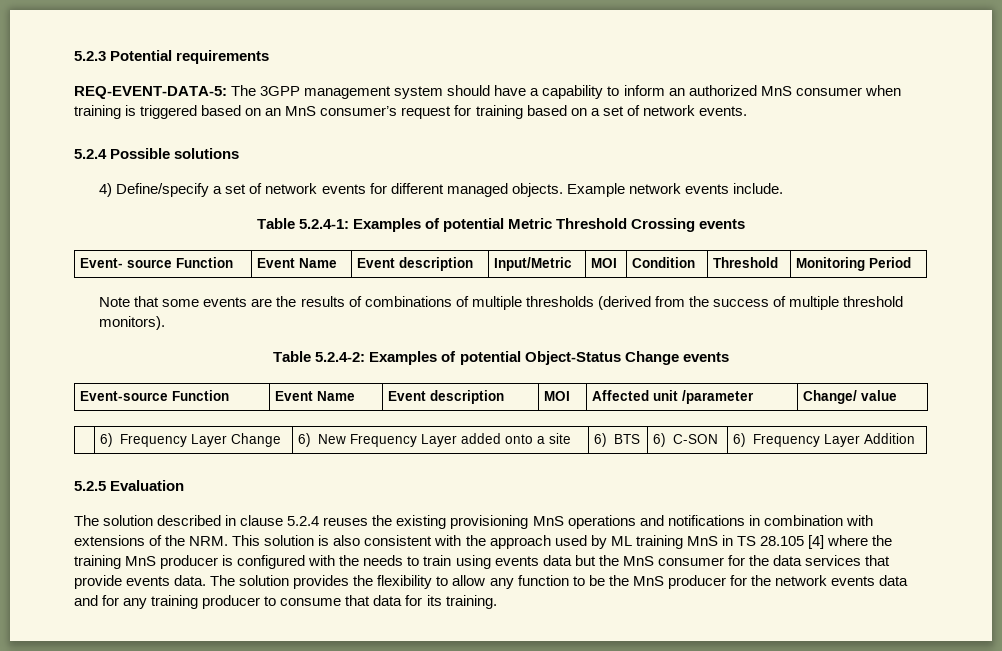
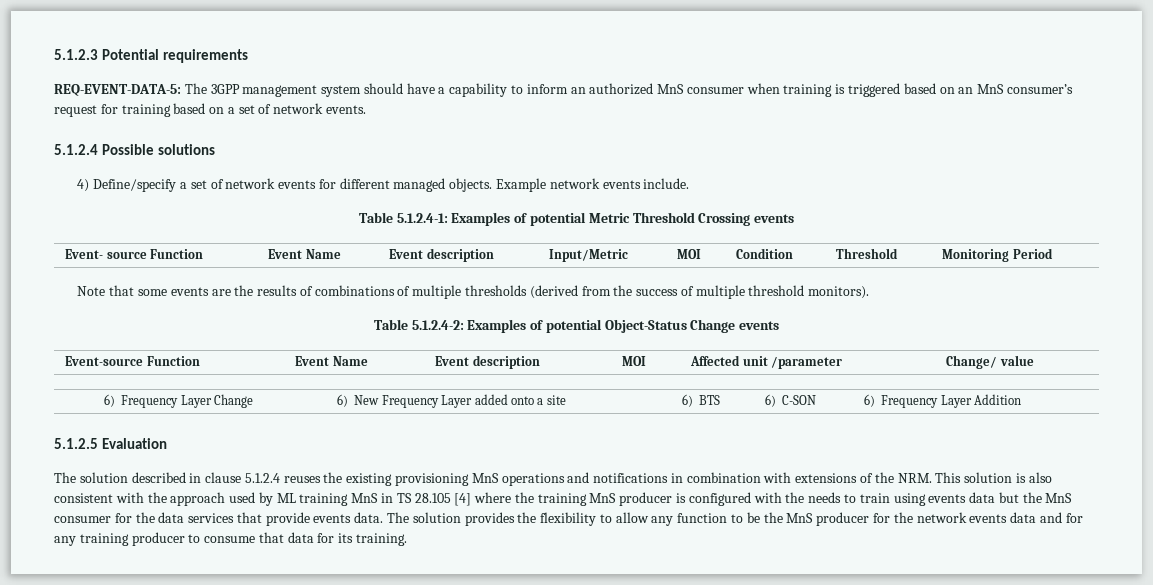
[74,51,106,61] 5.2.3 -> [54,49,98,60] 5.1.2.3
[74,149,107,159] 5.2.4 -> [54,144,98,155] 5.1.2.4
[298,219,349,229] 5.2.4-1: -> [396,213,448,223] 5.1.2.4-1:
[315,352,366,362] 5.2.4-2: -> [411,320,464,330] 5.1.2.4-2:
[74,481,106,491] 5.2.5 -> [54,438,98,449] 5.1.2.5
[287,516,320,526] 5.2.4 -> [244,473,280,483] 5.1.2.4

